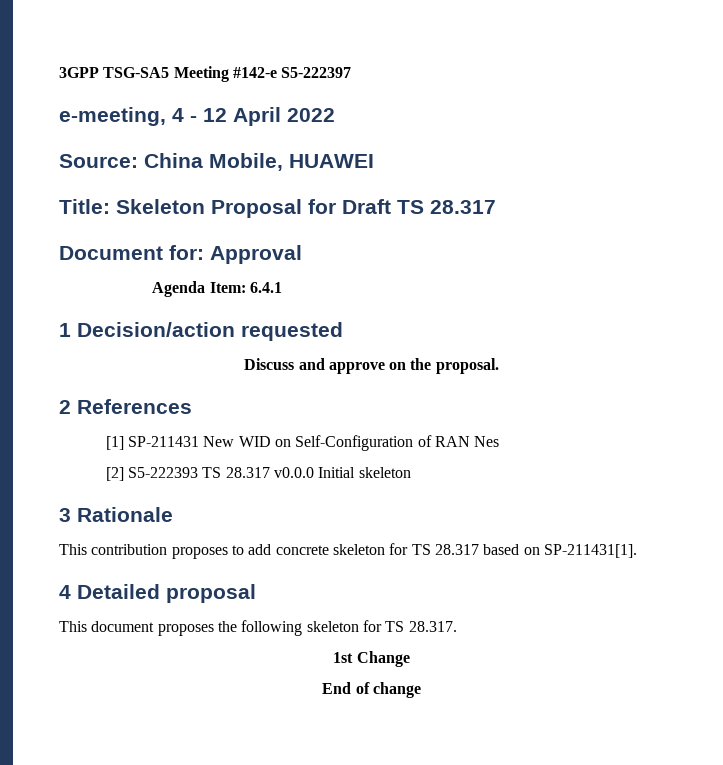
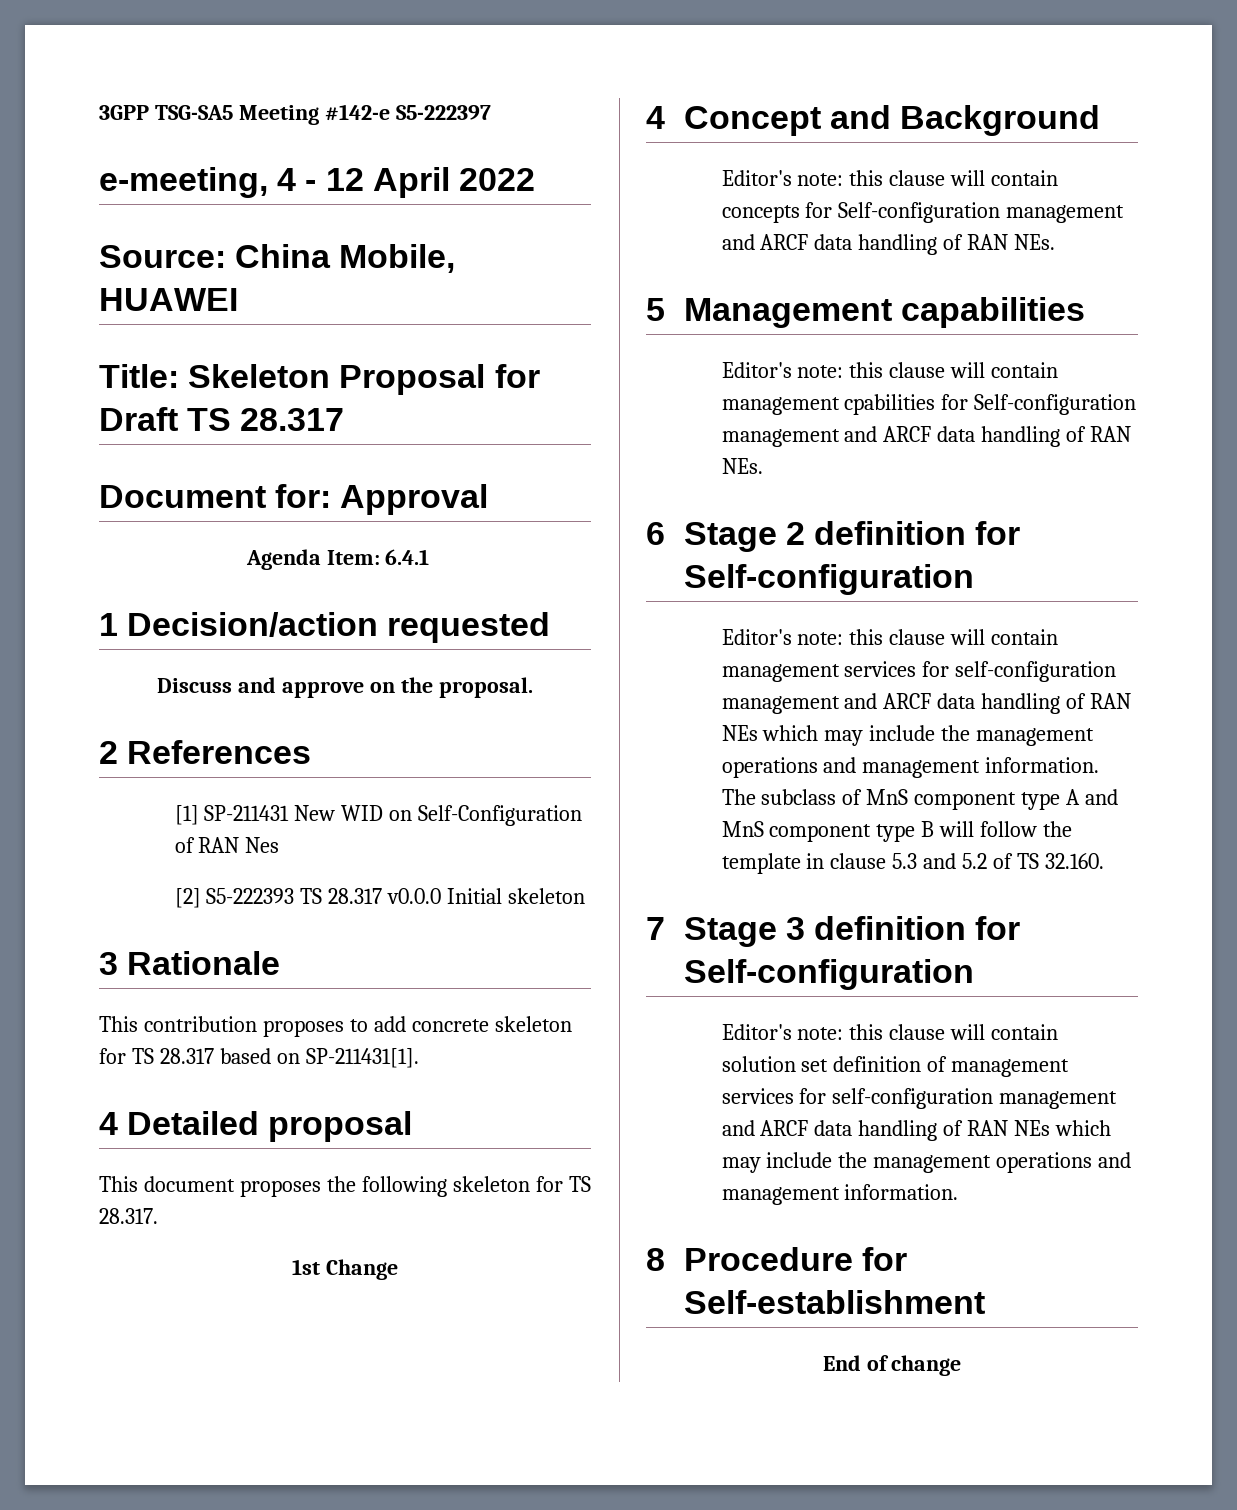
(410, 659) none -> [646,105,1101,136] [721,170,1059,186] [721,202,1125,223] [721,234,1056,255] [646,297,1085,328] [721,362,1059,378] [721,394,1137,415] [721,426,1132,447] [721,458,763,474] [646,521,1021,552] [683,564,974,595] [721,629,1059,645] [721,661,1117,682] [721,693,1132,714] [721,725,1095,746] [721,757,1100,778] [721,789,1119,810] [721,821,1073,842] [721,853,1105,874] [646,916,1021,947] [683,959,974,990] [721,1024,1059,1040] [721,1056,1070,1077] [721,1088,1118,1109] [721,1120,1112,1141] [721,1152,1132,1173] [721,1184,959,1205] [646,1247,907,1271] [683,1290,985,1314] // 4 Concept and Background // Editor's note: this clause will contain concepts for Self-configuration management and ARCF data handling of RAN NEs. // 5 Management capabilities // Editor's note: this clause will contain management cpabilities for Self-configuration management and ARCF data handling of RAN NEs. // 6 Stage 2 definition for Self-configuration // Editor's note: this clause will contain management services for self-configuration management and ARCF data handling of RAN NEs which may include the management operations and management information. The subclass of MnS component type A and MnS component type B will follow the template in clause 5.3 and 5.2 of TS 32.160. // 7 Stage 3 definition for Self-configuration // Editor's note: this clause will contain solution set definition of management services for self-configuration management and ARCF data handling of RAN NEs which may include the management operations and management information. // 8 Procedure for Self-establishment

